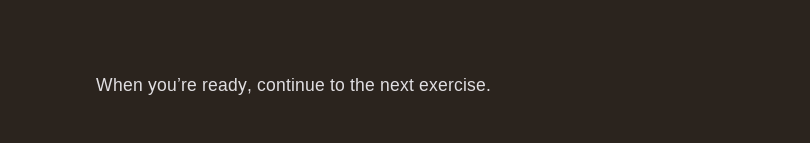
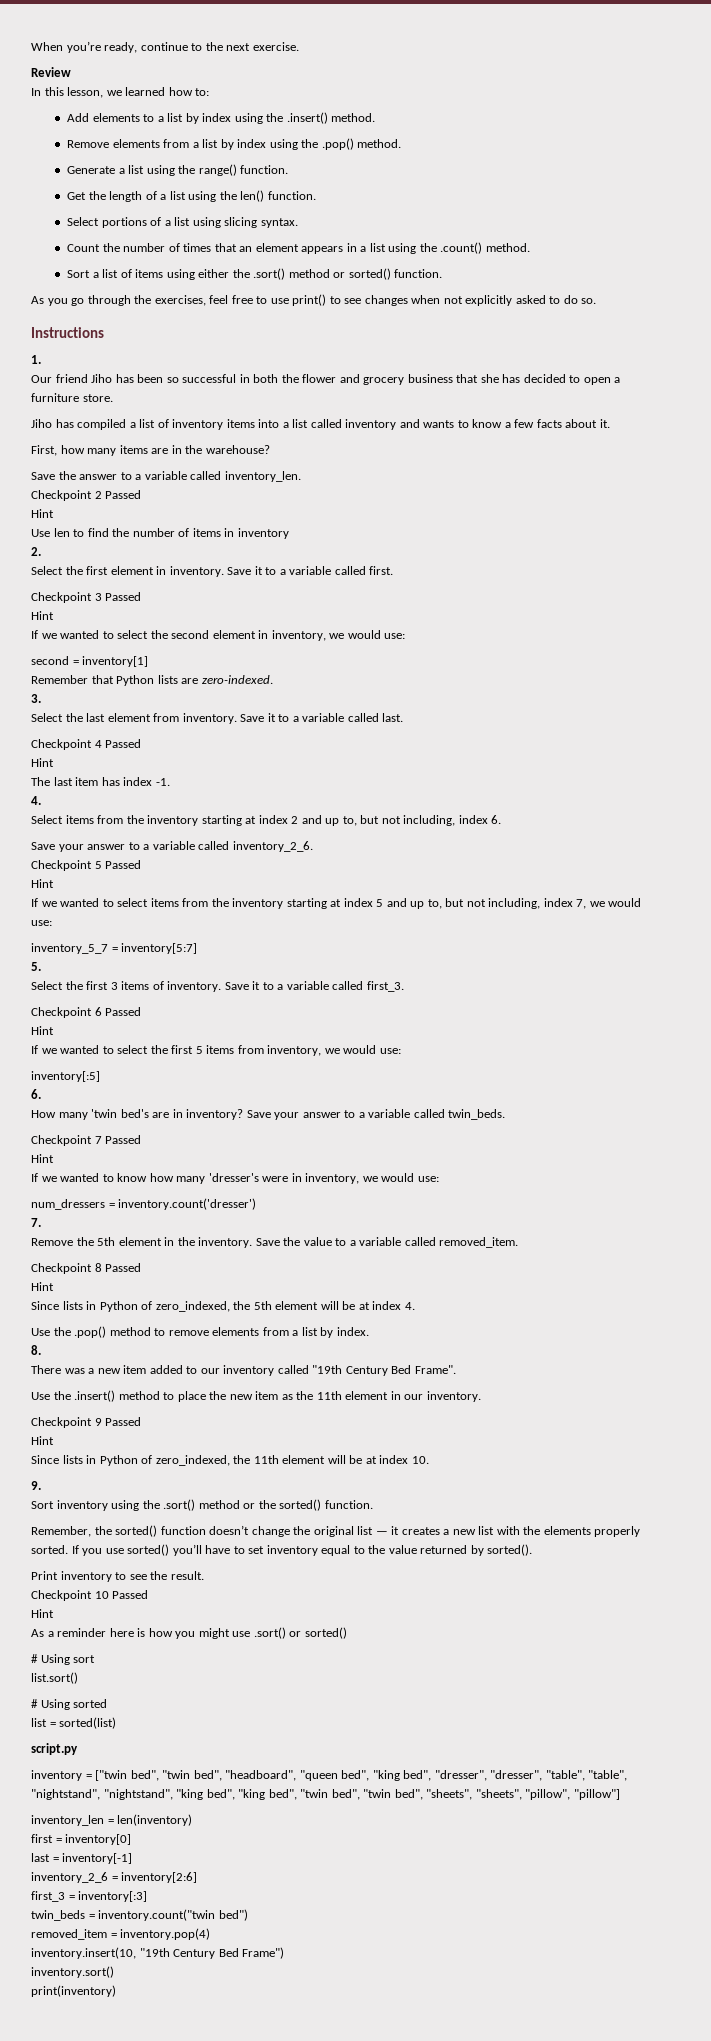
(491, 84) none -> [31,67,71,77] [31,87,210,98] [67,112,376,124] [67,138,402,150] [67,164,289,176] [67,190,316,202] [67,217,298,228] [67,242,530,254] [67,268,443,280] [31,294,597,306] [31,327,104,338] [31,355,41,364] [31,374,621,385] [31,393,113,402] [31,419,610,430] [31,445,270,456] [31,471,301,482] [31,490,142,501] [31,509,54,518] [31,528,289,539] [31,547,41,556] [31,566,394,577] [31,592,142,603] [31,611,54,620] [31,630,406,641] [31,656,149,667] [31,675,273,686] [31,694,41,703] [31,713,404,724] [31,739,142,750] [31,758,54,767] [31,777,170,786] [31,796,41,805] [31,815,502,826] [31,841,313,852] [31,860,142,871] [31,879,54,888] [31,898,642,909] [31,920,52,926] [31,943,198,954] [31,962,41,971] [31,981,404,992] [31,1007,142,1018] [31,1026,54,1035] [31,1045,401,1056] [31,1071,100,1082] [31,1089,41,1099] [31,1109,506,1120] [31,1135,142,1146] [31,1154,54,1163] [31,1173,439,1184] [31,1198,257,1210] [31,1218,41,1227] [31,1237,519,1248] [31,1263,142,1274] [31,1282,54,1291] [31,1301,415,1312] [31,1326,369,1338] [31,1345,41,1355] [31,1365,456,1376] [31,1390,481,1402] [31,1417,142,1428] [31,1436,54,1445] [31,1455,429,1466] [31,1481,41,1490] [31,1499,373,1511] [31,1525,641,1537] [31,1544,533,1556] [31,1571,204,1582] [31,1590,149,1601] [31,1609,54,1618] [31,1627,347,1639] [31,1654,96,1665] [31,1672,78,1684] [31,1699,108,1710] [31,1717,117,1729] [31,1743,78,1755] [31,1770,628,1781] [31,1789,620,1800] [31,1814,193,1826] [31,1834,132,1845] [31,1853,133,1864] [31,1872,198,1883] [31,1891,148,1902] [31,1909,248,1921] [31,1928,211,1940] [31,1947,285,1959] [31,1966,114,1978] [31,1985,116,1997] // Review // In this lesson, we learned how to: // Add elements to a list by index using the .insert() method. // Remove elements from a list by index using the .pop() method. // Generate a list using the range() function. // Get the length of a list using the len() function. // Select portions of a list using slicing syntax. // Count the number of times that an element appears in a list using the .count() method. // Sort a list of items using either the .sort() method or sorted() function. // As you go through the exercises, feel free to use print() to see changes when not explicitly asked to do so. // Instructions // 1. // Our friend Jiho has been so successful in both the flower and grocery business that she has decided to open a furniture store. // Jiho has compiled a list of inventory items into a list called inventory and wants to know a few facts about it. // First, how many items are in the warehouse? // Save the answer to a variable called inventory_len. // Checkpoint 2 Passed // Hint // Use len to find the number of items in inventory // 2. // Select the first element in inventory. Save it to a variable called first. // Checkpoint 3 Passed // Hint // If we wanted to select the second element in inventory, we would use: // second = inventory[1] // Remember that Python lists are zero-indexed. // 3. // Select the last element from inventory. Save it to a variable called last. // Checkpoint 4 Passed // Hint // The last item has index -1. // 4. // Select items from the inventory starting at index 2 and up to, but not including, index 6. // Save your answer to a variable called inventory_2_6. // Checkpoint 5 Passed // Hint // If we wanted to select items from the inventory starting at index 5 and up to, but not including, index 7, we would use: // inventory_5_7 = inventory[5:7] // 5. // Select the first 3 items of inventory. Save it to a variable called first_3. // Checkpoint 6 Passed // Hint // If we wanted to select the first 5 items from inventory, we would use: // inventory[:5] // 6. // How many 'twin bed's are in inventory? Save your answer to a variable called twin_beds. // Checkpoint 7 Passed // Hint // If we wanted to know how many 'dresser's were in inventory, we would use: // num_dressers = inventory.count('dresser') // 7. // Remove the 5th element in the inventory. Save the value to a variable called removed_item. // Checkpoint 8 Passed // Hint // Since lists in Python of zero_indexed, the 5th element will be at index 4. // Use the .pop() method to remove elements from a list by index. // 8. // There was a new item added to our inventory called "19th Century Bed Frame". // Use the .insert() method to place the new item as the 11th element in our inventory. // Checkpoint 9 Passed // Hint // Since lists in Python of zero_indexed, the 11th element will be at index 10. // 9. // Sort inventory using the .sort() method or the sorted() function. // Remember, the sorted() function doesn’t change the original list — it creates a new list with the elements properly sorted. If you use sorted() you’ll have to set inventory equal to the value returned by sorted(). // Print inventory to see the result. // Checkpoint 10 Passed // Hint // As a reminder here is how you might use .sort() or sorted() // # Using sort // list.sort() // # Using sorted // list = sorted(list) // script.py // inventory = ["twin bed", "twin bed", "headboard", "queen bed", "king bed", "dresser", "dresser", "table", "table", "nightstand", "nightstand", "king bed", "king bed", "twin bed", "twin bed", "sheets", "sheets", "pillow", "pillow"] // inventory_len = len(inventory) // first = inventory[0] // last = inventory[-1] // inventory_2_6 = inventory[2:6] // first_3 = inventory[:3] // twin_beds = inventory.count("twin bed") // removed_item = inventory.pop(4) // inventory.insert(10, "19th Century Bed Frame") // inventory.sort() // print(inventory)

